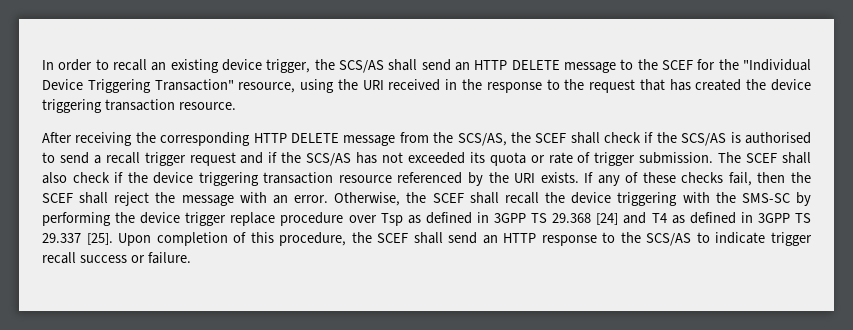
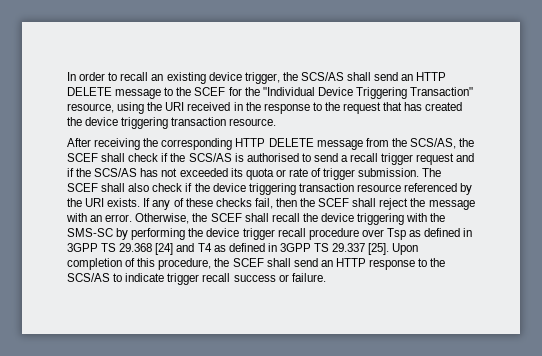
[230,212,276,226] replace -> [277,228,306,237] recall

